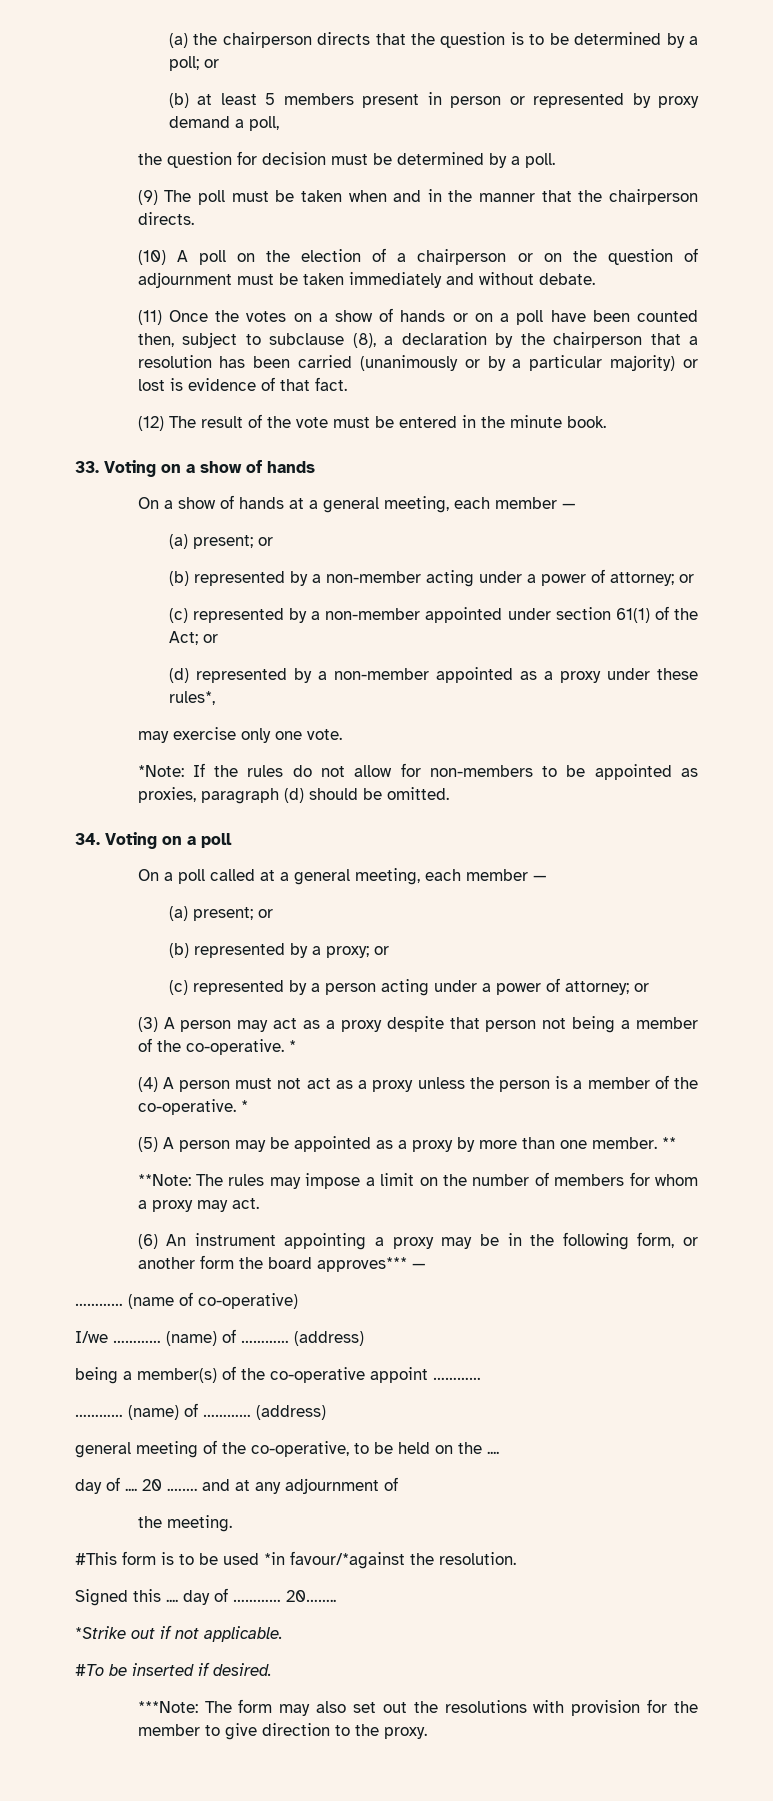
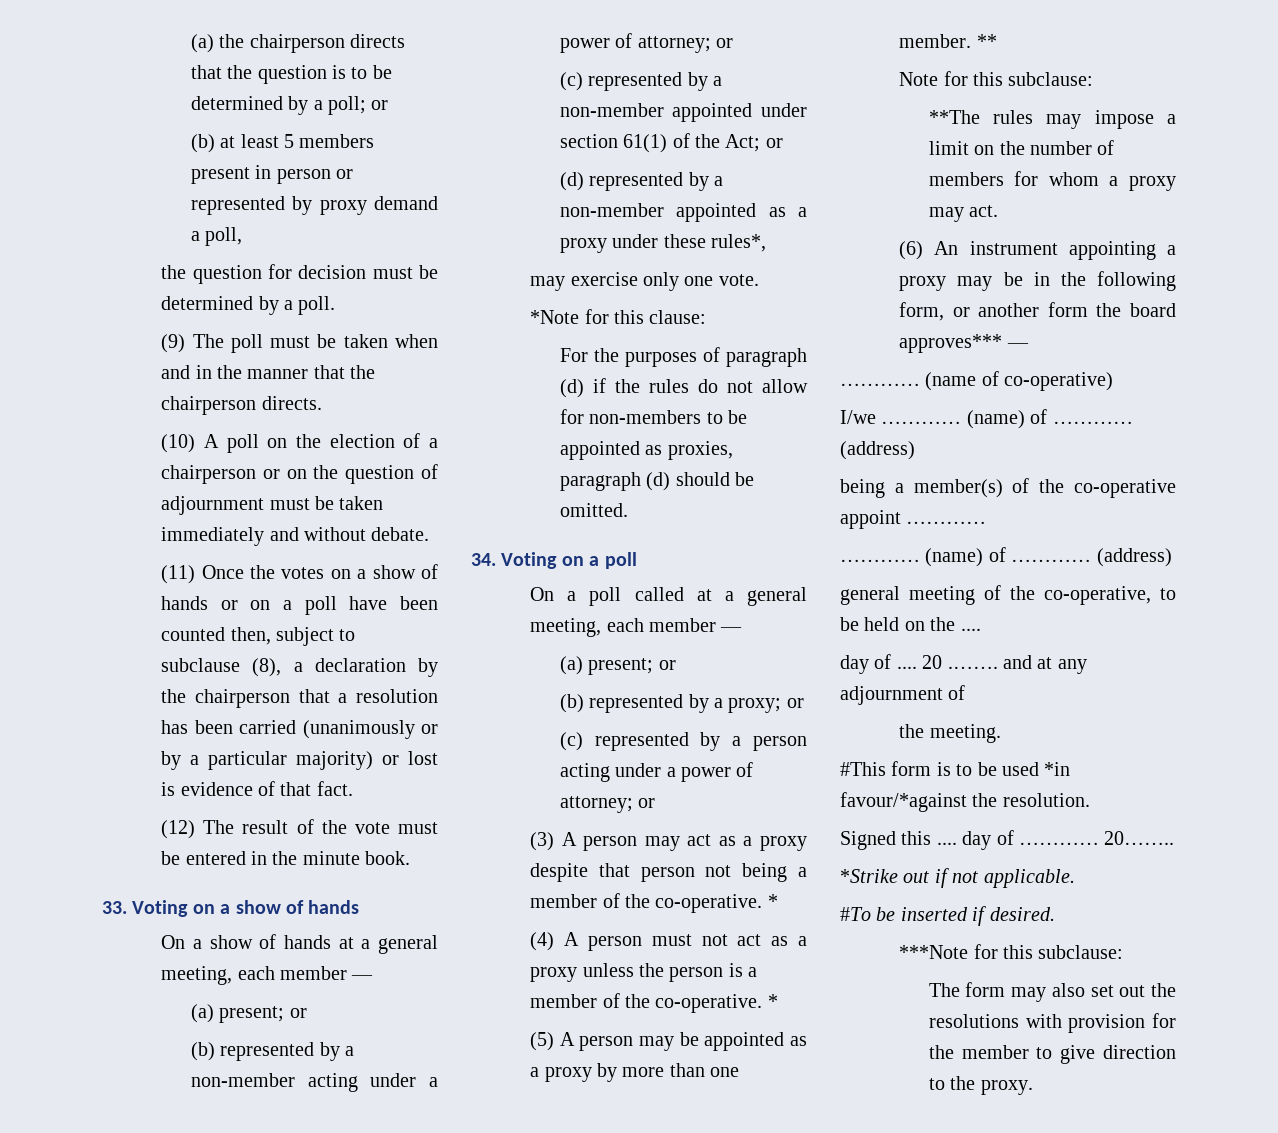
[137,763,205,777] *Note: If -> [530,309,707,324] [559,347,807,367] [559,378,606,398] *Note for this clause: // For the purposes of paragraph (d) if
[137,1174,224,1186] **Note: The -> [899,71,1094,86] [928,110,980,124] Note for this subclause: // **The
[137,1701,198,1713] ***Note: -> [899,944,1124,959] ***Note for this subclause: //

